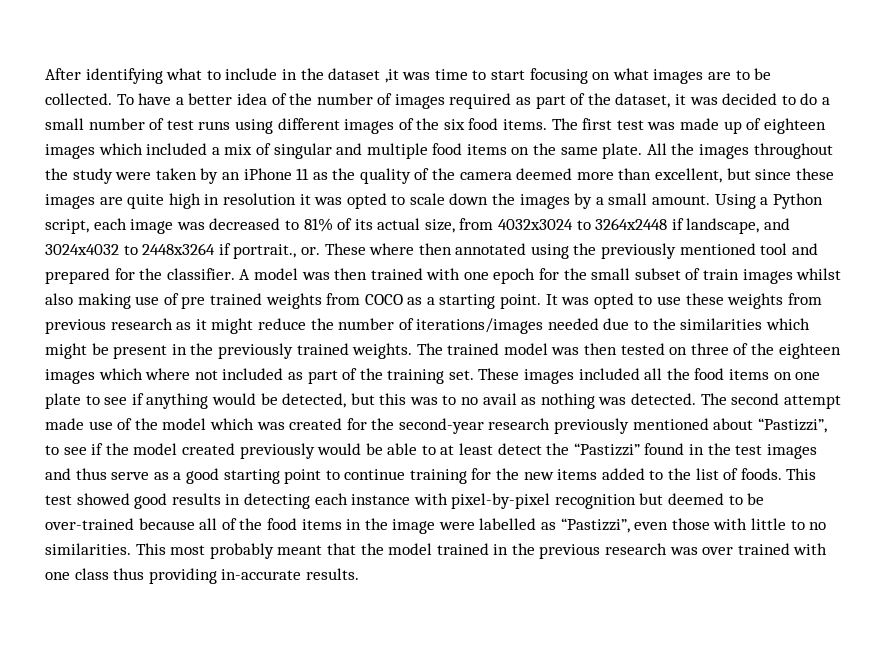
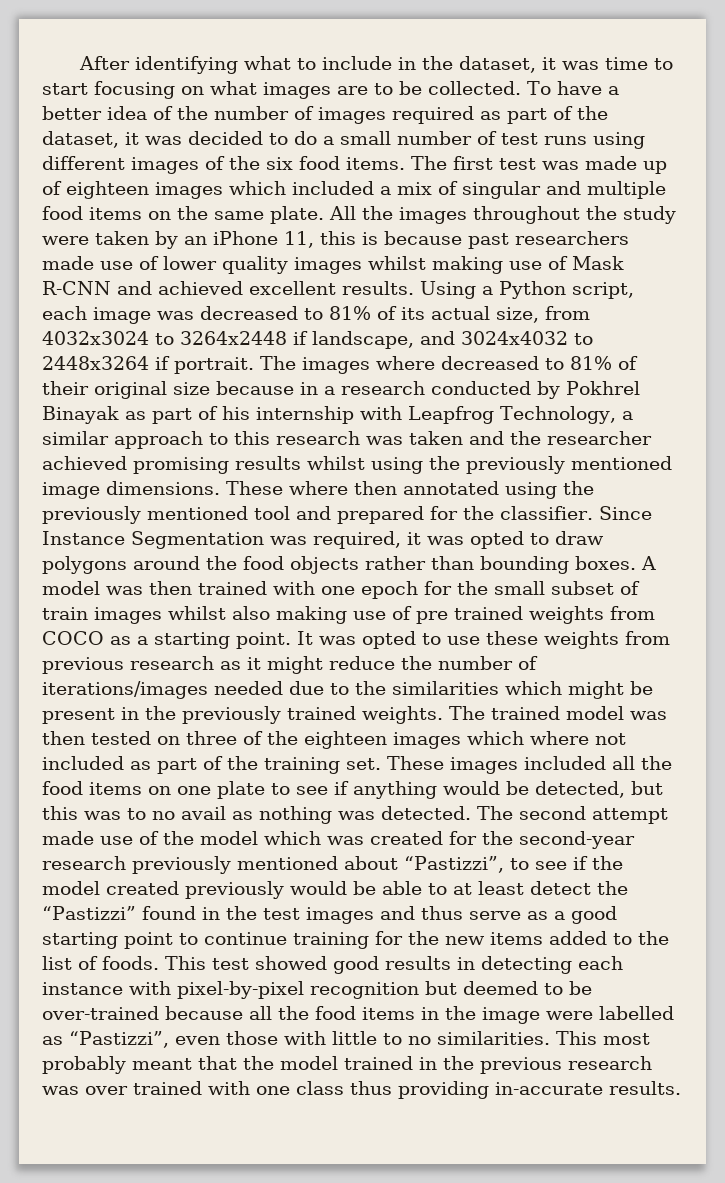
[328,68,399,83] dataset ,it -> [459,56,557,73] dataset, it
[296,168,834,184] [45,193,711,209] 11 as the quality of the camera deemed more than excellent, but since these images are quite high in resolution it was opted to scale down the images by a small amount. -> [284,231,629,249] [42,256,624,274] [42,281,414,295] 11, this is because past researchers made use of lower quality images whilst making use of Mask R-CNN and achieved excellent results.
[233,244,320,259] portrait., or. -> [174,356,638,374] [42,381,640,399] [42,406,633,424] [42,431,652,449] [42,456,672,474] [42,481,220,499] portrait. The images where decreased to 81% of their original size because in a research conducted by Pokhrel Binayak as part of his internship with Leapfrog Technology, a similar approach to this research was taken and the researcher achieved promising results whilst using the previously mentioned image dimensions.
(235, 274) none -> [598,506,652,520] [42,531,604,549] [42,556,636,574] Since Instance Segmentation was required, it was opted to draw polygons around the food objects rather than bounding boxes.
[221,518,237,530] of -> (272, 1013) none

